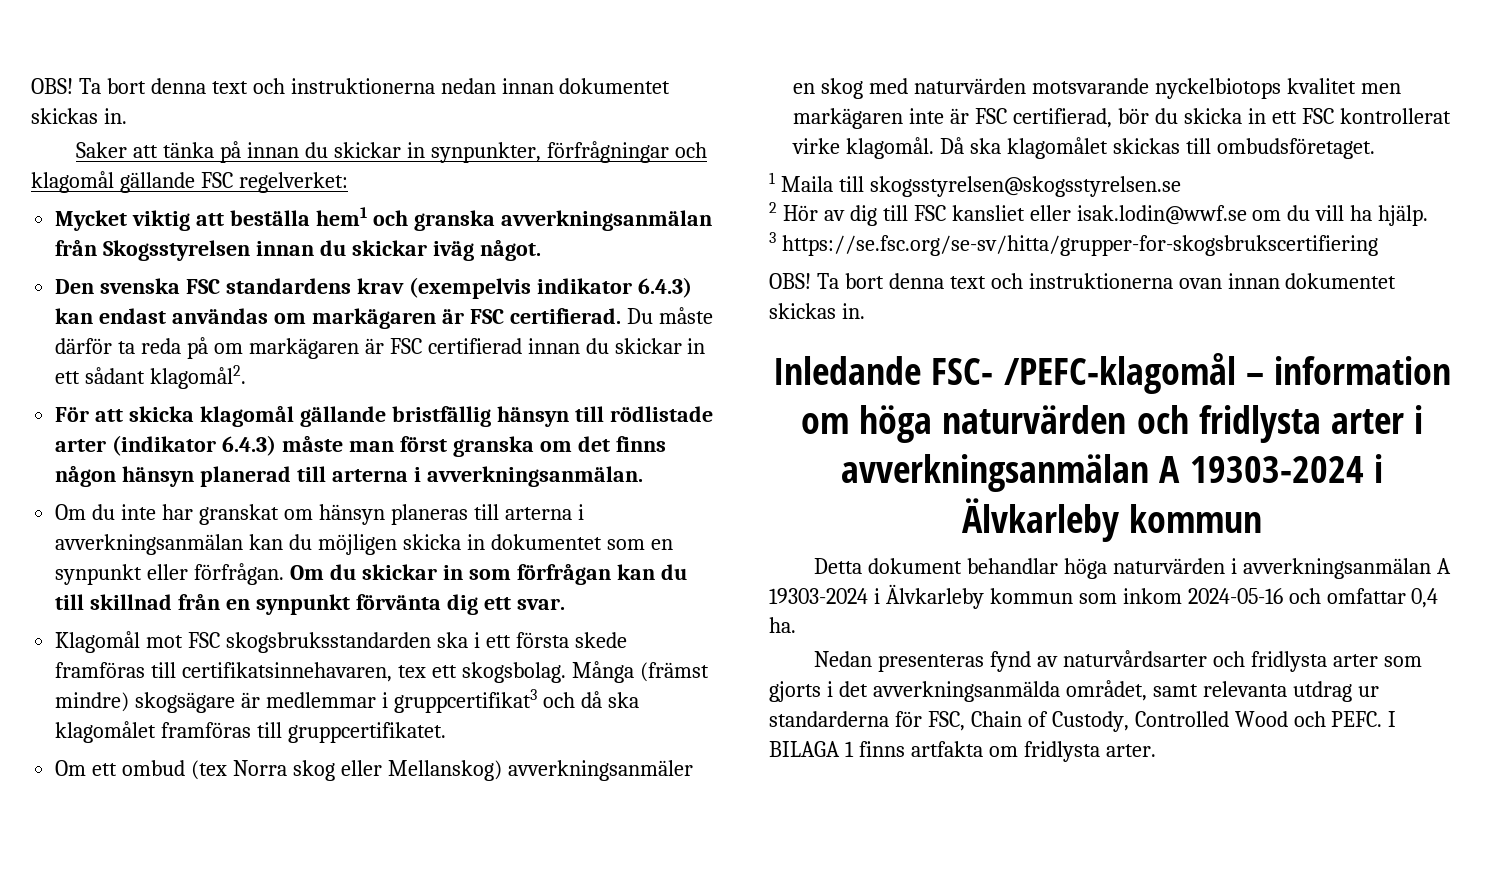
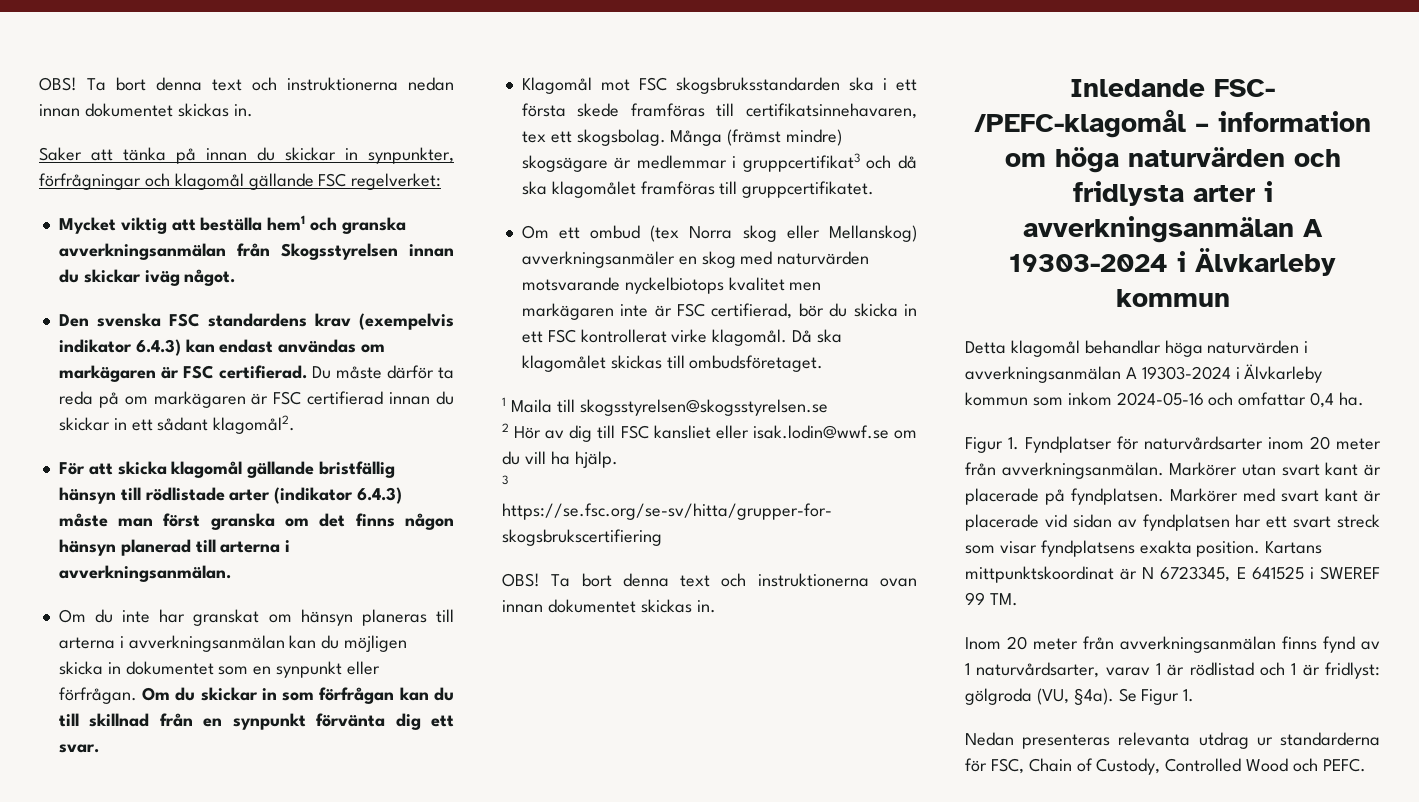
[868,558,963,574] dokument -> [1010,340,1080,357] klagomål
[814,650,1422,672] [769,680,1198,702] Nedan presenteras fynd av naturvårdsarter och fridlysta arter som gjorts i det avverkningsanmälda området, samt -> [965,436,1381,453] [965,462,1381,479] [965,488,1381,505] [965,514,1380,531] [965,540,1323,557] [965,566,1380,583] [965,592,1018,606] [965,636,1380,653] [965,662,1380,679] [965,688,1195,705] [965,732,1111,749] Figur 1. Fyndplatser för naturvårdsarter inom 20 meter från avverkningsanmälan. Markörer utan svart kant är placerade på fyndplatsen. Markörer med svart kant är placerade vid sidan av fyndplatsen har ett svart streck som visar fyndplatsens exakta position. Kartans mittpunktskoordinat är N 6723345, E 641525 i SWEREF 99 TM. // Inom 20 meter från avverkningsanmälan finns fynd av 1 naturvårdsarter, varav 1 är rödlistad och 1 är fridlyst: gölgroda (VU, §4a). Se Figur 1. // Nedan presenteras
[1388,711,1397,727] [769,741,1156,762] I BILAGA 1 finns artfakta om fridlysta arter. -> (1366, 765) none

